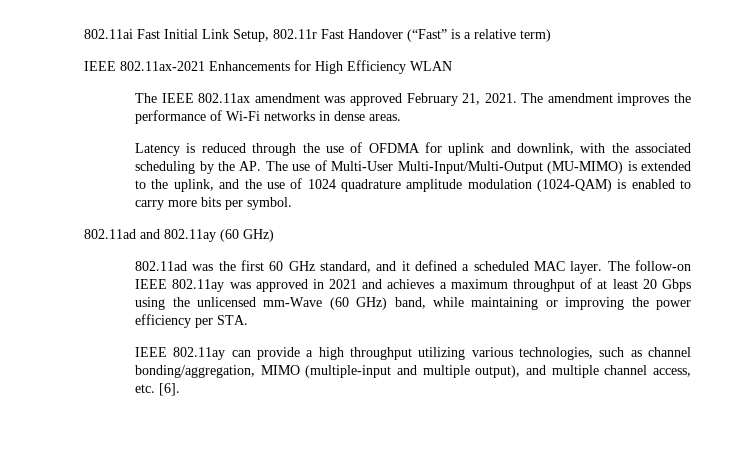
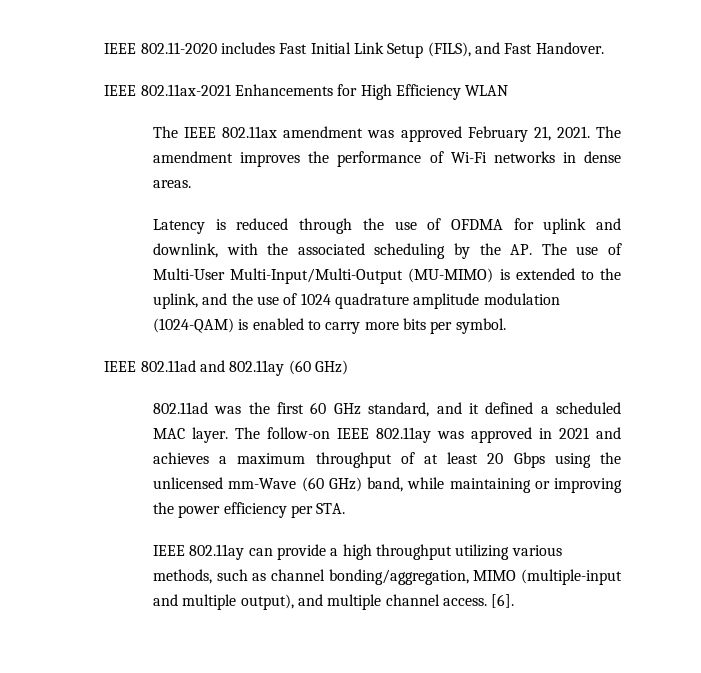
[83,29,551,42] 802.11ai Fast Initial Link Setup, 802.11r Fast Handover (“Fast” is a relative term) -> [104,42,604,58] IEEE 802.11-2020 includes Fast Initial Link Setup (FILS), and Fast Handover.
(293, 203) none -> [104,361,137,372] IEEE
[519,347,594,360] technologies, -> [153,569,213,584] methods,
[653,368,691,377] [135,384,156,393] access, etc. -> [442,598,487,606] access.

